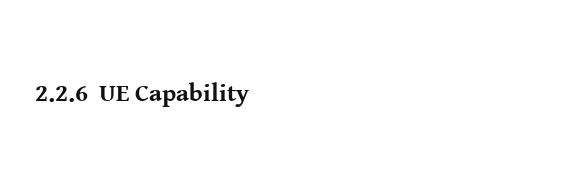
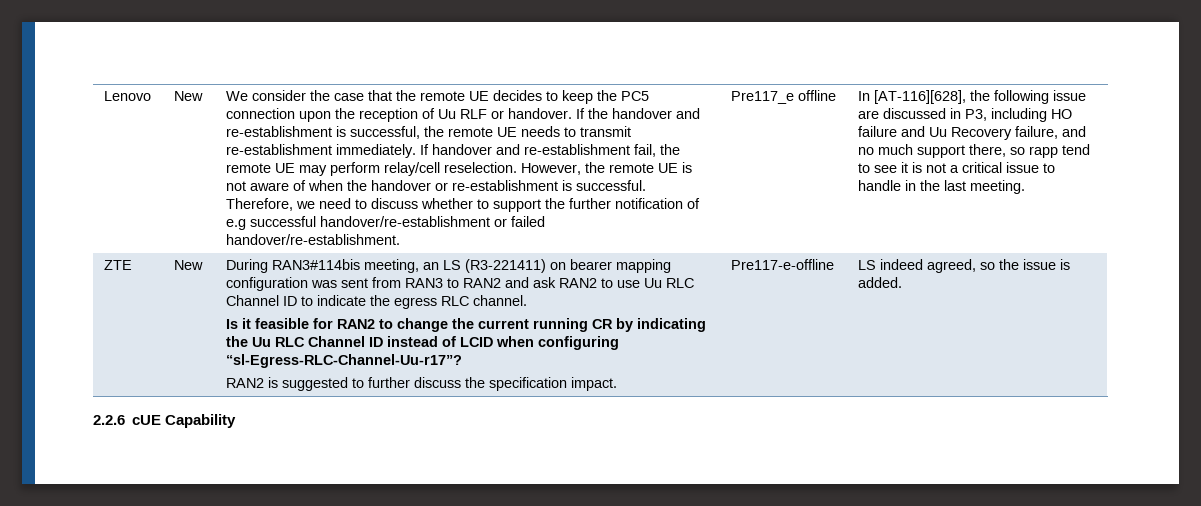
[35,86,129,102] 2.2.6 UE -> [104,91,152,101] [174,91,204,101] [226,90,650,104] [226,108,701,122] [226,126,632,139] [226,144,681,158] [226,162,693,176] [226,180,647,191] [226,198,701,212] [226,216,546,230] [226,234,401,245] [731,90,837,104] [858,90,1087,104] [858,108,1073,122] [858,126,1087,140] [858,144,1091,158] [858,162,1056,173] [858,180,1026,194] [104,260,133,270] [174,260,204,270] [226,259,672,273] [226,277,695,291] [226,295,528,309] [226,318,707,332] [226,336,620,350] [226,354,463,368] [226,377,618,391] [731,259,835,270] [858,259,1071,273] [858,277,903,288] [93,415,162,425] Lenovo | New | We consider the case that the remote UE decides to keep the PC5 connection upon the reception of Uu RLF or handover. If the handover and re-establishment is successful, the remote UE needs to transmit re-establishment immediately. If handover and re-establishment fail, the remote UE may perform relay/cell reselection. However, the remote UE is not aware of when the handover or re-establishment is successful. Therefore, we need to discuss whether to support the further notification of e.g successful handover/re-establishment or failed handover/re-establishment. | Pre117_e offline | In [AT-116][628], the following issue are discussed in P3, including HO failure and Uu Recovery failure, and no much support there, so rapp tend to see it is not a critical issue to handle in the last meeting. // ZTE | New | During RAN3#114bis meeting, an LS (R3-221411) on bearer mapping configuration was sent from RAN3 to RAN2 and ask RAN2 to use Uu RLC Channel ID to indicate the egress RLC channel. // Is it feasible for RAN2 to change the current running CR by indicating the Uu RLC Channel ID instead of LCID when configuring “sl-Egress-RLC-Channel-Uu-r17”? // RAN2 is suggested to further discuss the specification impact. | Pre117-e-offline | LS indeed agreed, so the issue is added. // 2.2.6 cUE

